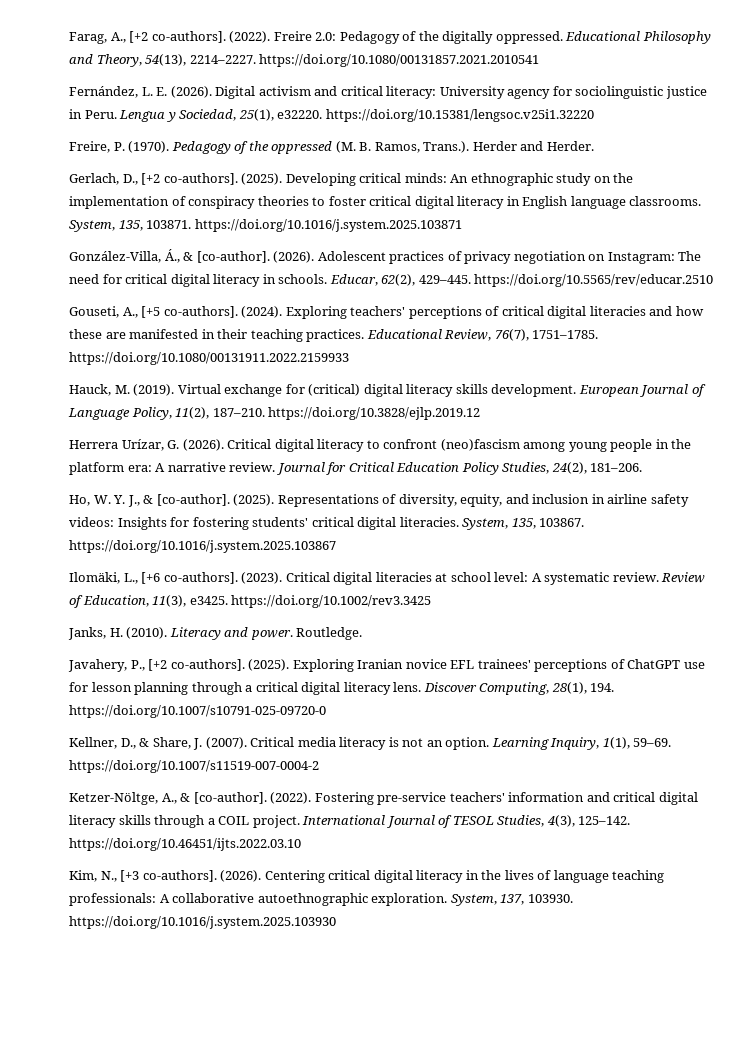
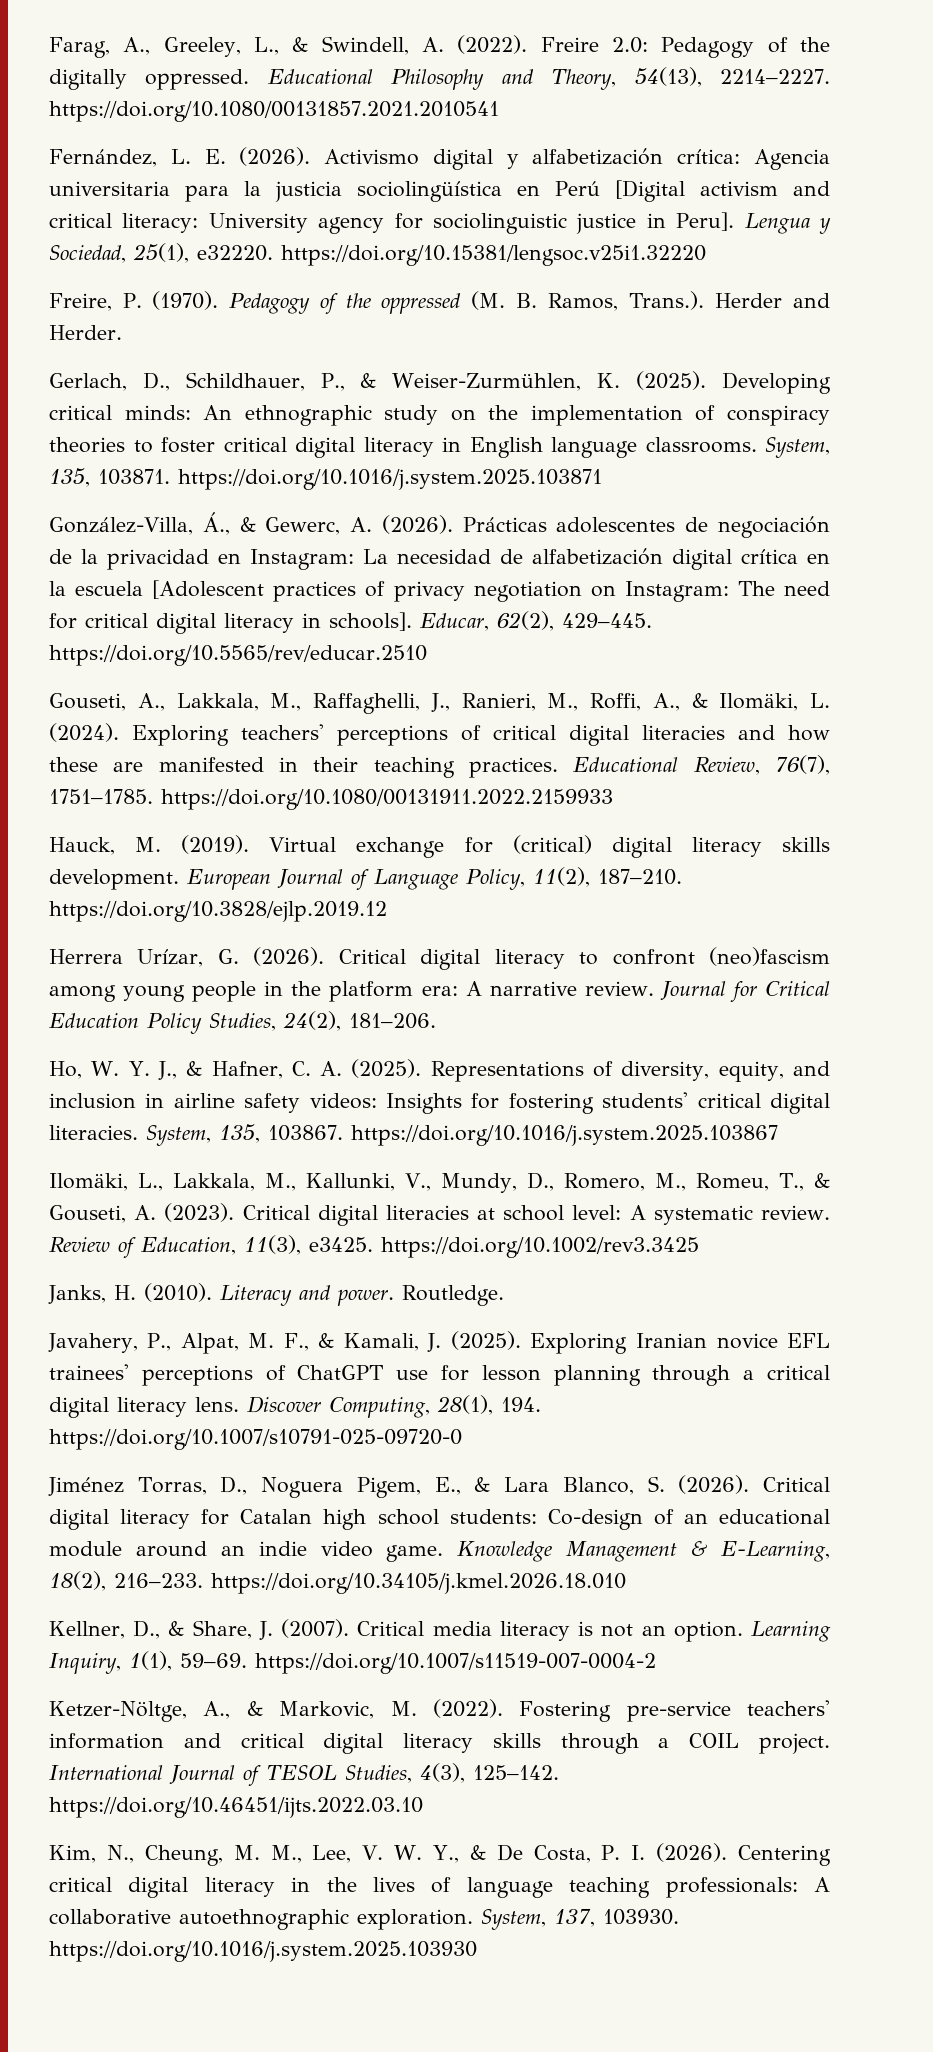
[129,31,226,43] [+2 co-authors]. -> [163,36,444,57] Greeley, L., & Swindell, A.
[215,86,256,99] Digital -> [324,148,830,170] [49,180,685,202] Activismo digital y alfabetización crítica: Agencia universitaria para la justicia sociolingüística en Perú [Digital
[84,110,117,119] Peru. -> [676,212,735,231] Peru].
[141,173,238,185] [+2 co-authors]. -> [185,372,621,391] Schildhauer, P., & Weiser-Zurmühlen, K.
[196,251,386,263] [co-author]. (2026). Adolescent -> [265,515,831,538] [49,548,830,570] [49,580,265,599] Gewerc, A. (2026). Prácticas adolescentes de negociación de la privacidad en Instagram: La necesidad de alfabetización digital crítica en la escuela [Adolescent
[278,274,328,284] schools. -> [329,612,412,631] schools].
[141,306,238,318] [+5 co-authors]. -> [176,693,830,714] Lakkala, M., Raffaghelli, J., Ranieri, M., Roffi, A., & Ilomäki, L.
[156,494,230,506] [co-author]. -> [211,1061,343,1079] Hafner, C. A.
[141,572,238,584] [+6 co-authors]. -> [173,1172,830,1193] [49,1205,157,1223] Lakkala, M., Kallunki, V., Mundy, D., Romero, M., Romeu, T., & Gouseti, A.
[148,659,245,671] [+2 co-authors]. -> [180,1333,442,1354] Alpat, M. F., & Kamali, J.
(326, 711) none -> [48,1475,830,1498] [49,1509,831,1530] [49,1541,831,1562] [49,1571,626,1594] // Jiménez Torras, D., Noguera Pigem, E., & Lara Blanco, S. (2026). Critical digital literacy for Catalan high school students: Co-design of an educational module around an indie video game. Knowledge Management & E-Learning, 18(2), 216–233. https://doi.org/10.34105/j.kmel.2026.18.010
[193,792,267,804] [co-author]. -> [279,1701,417,1719] Markovic, M.
[120,870,217,882] [+3 co-authors]. -> [144,1844,646,1866] Cheung, M. M., Lee, V. W. Y., & De Costa, P. I.

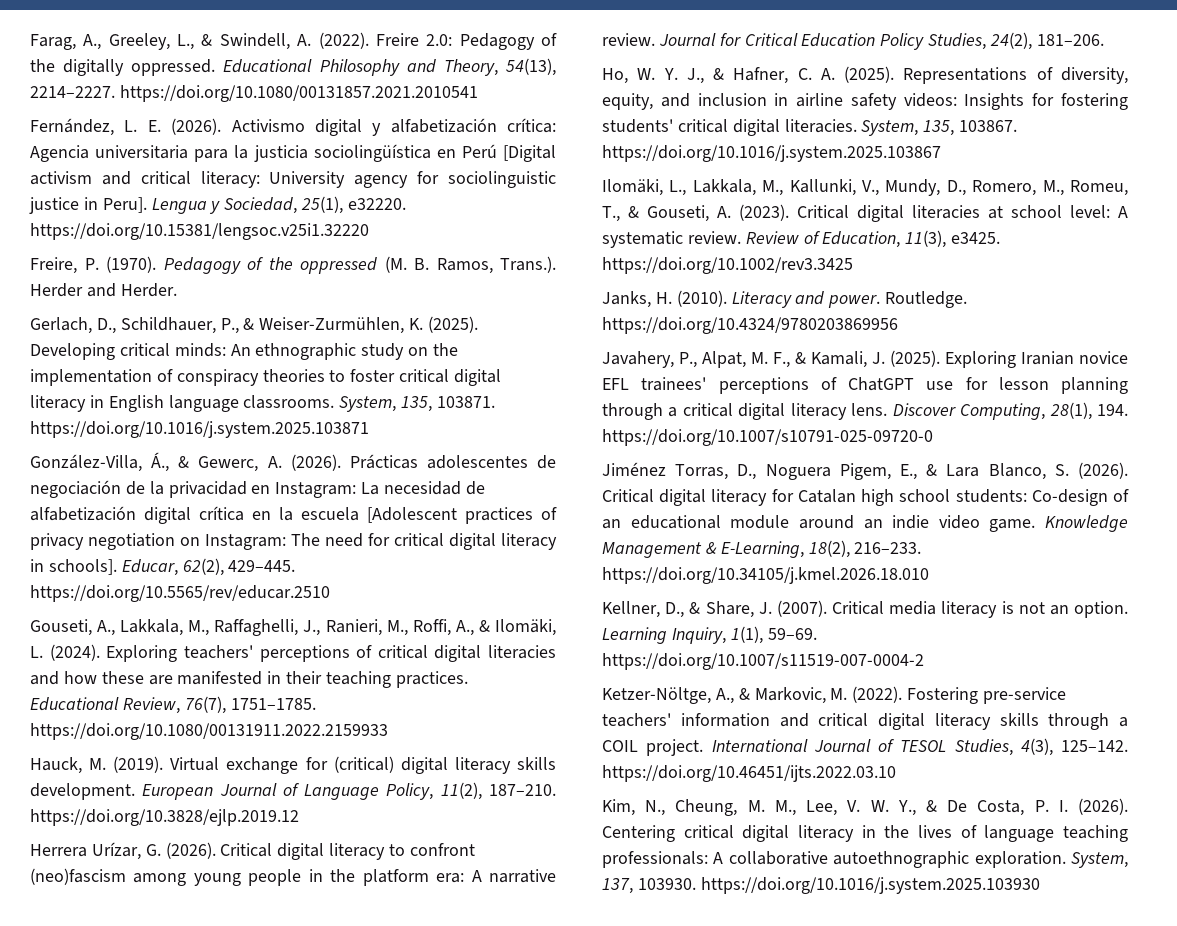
(504, 1295) none -> [602,317,898,334] https://doi.org/10.4324/9780203869956

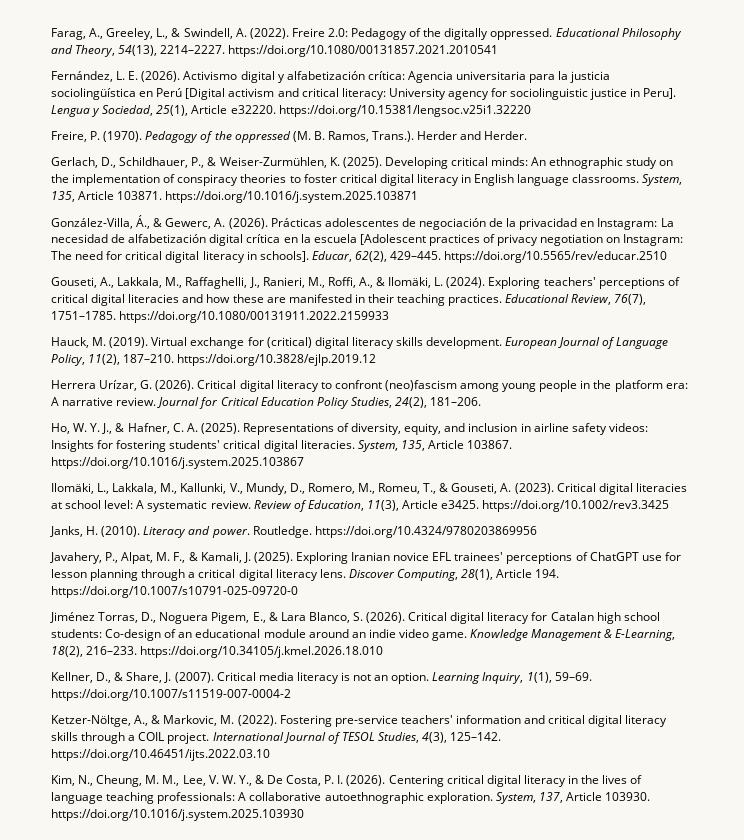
(344, 205) none -> [191,105,228,114] Article
(433, 404) none -> [78,191,115,200] Article
(955, 128) none -> [427,440,464,449] Article
(947, 239) none -> [402,500,439,509] Article
(1092, 411) none -> [496,569,533,578] Article
(633, 886) none -> [565,792,602,801] Article

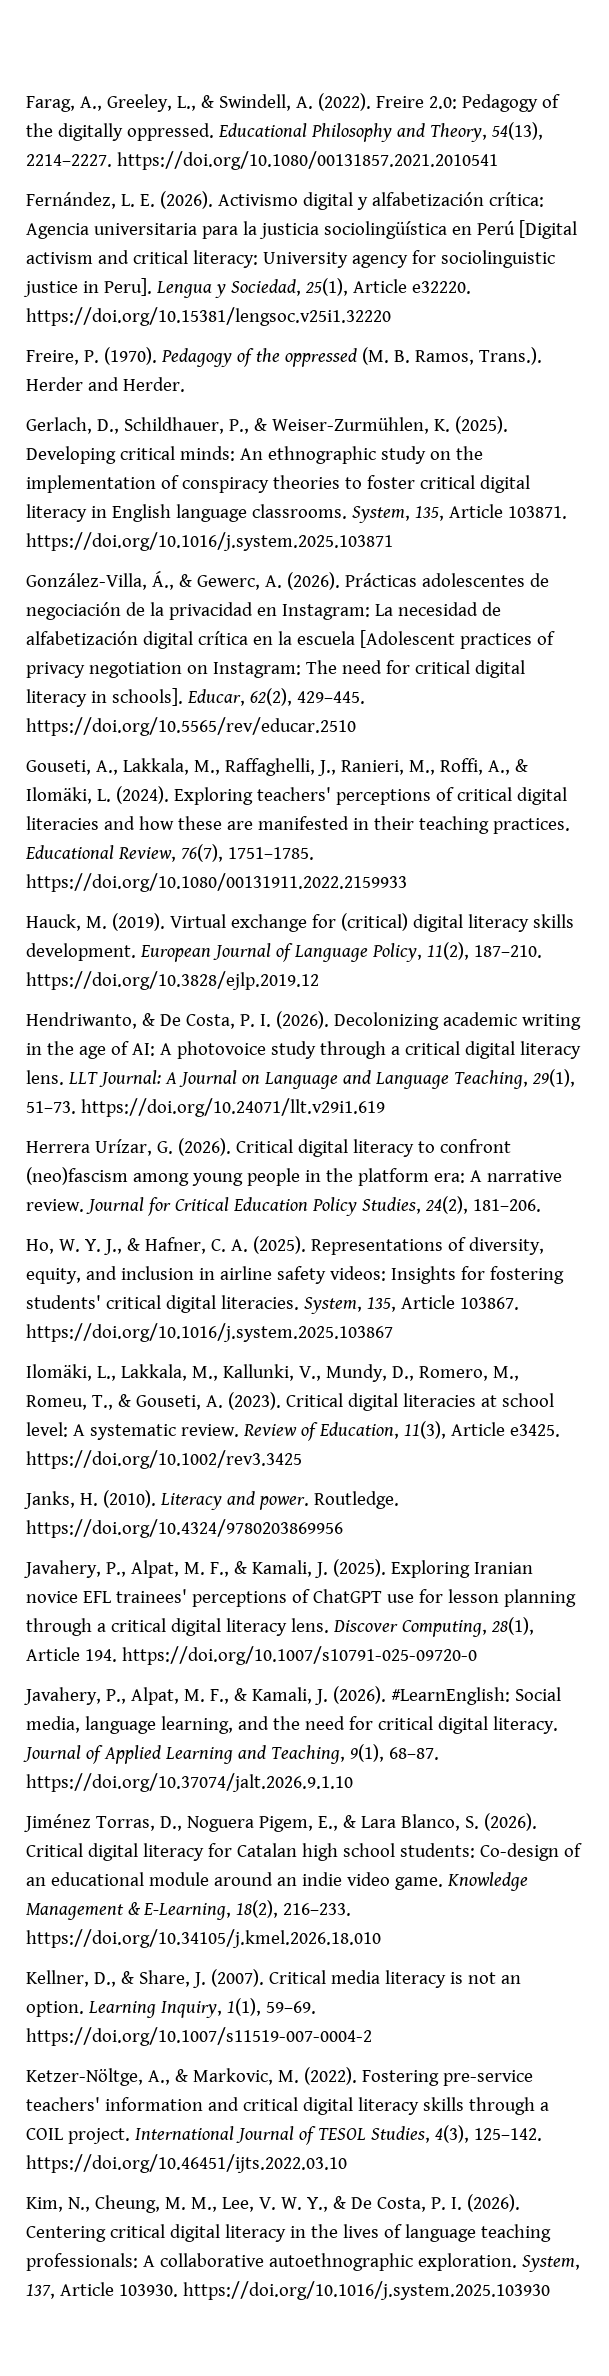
(377, 360) none -> [26,1011,581,1030] [26,1041,581,1059] [26,1069,575,1089] [26,1098,385,1117] // Hendriwanto, & De Costa, P. I. (2026). Decolonizing academic writing in the age of AI: A photovoice study through a critical digital literacy lens. LLT Journal: A Journal on Language and Language Teaching, 29(1), 51–73. https://doi.org/10.24071/llt.v29i1.619
(298, 592) none -> [24,1686,561,1705] [26,1716,558,1734] [23,1744,439,1764] [26,1773,353,1792] // Javahery, P., Alpat, M. F., & Kamali, J. (2026). #LearnEnglish: Social media, language learning, and the need for critical digital literacy. Journal of Applied Learning and Teaching, 9(1), 68–87. https://doi.org/10.37074/jalt.2026.9.1.10

